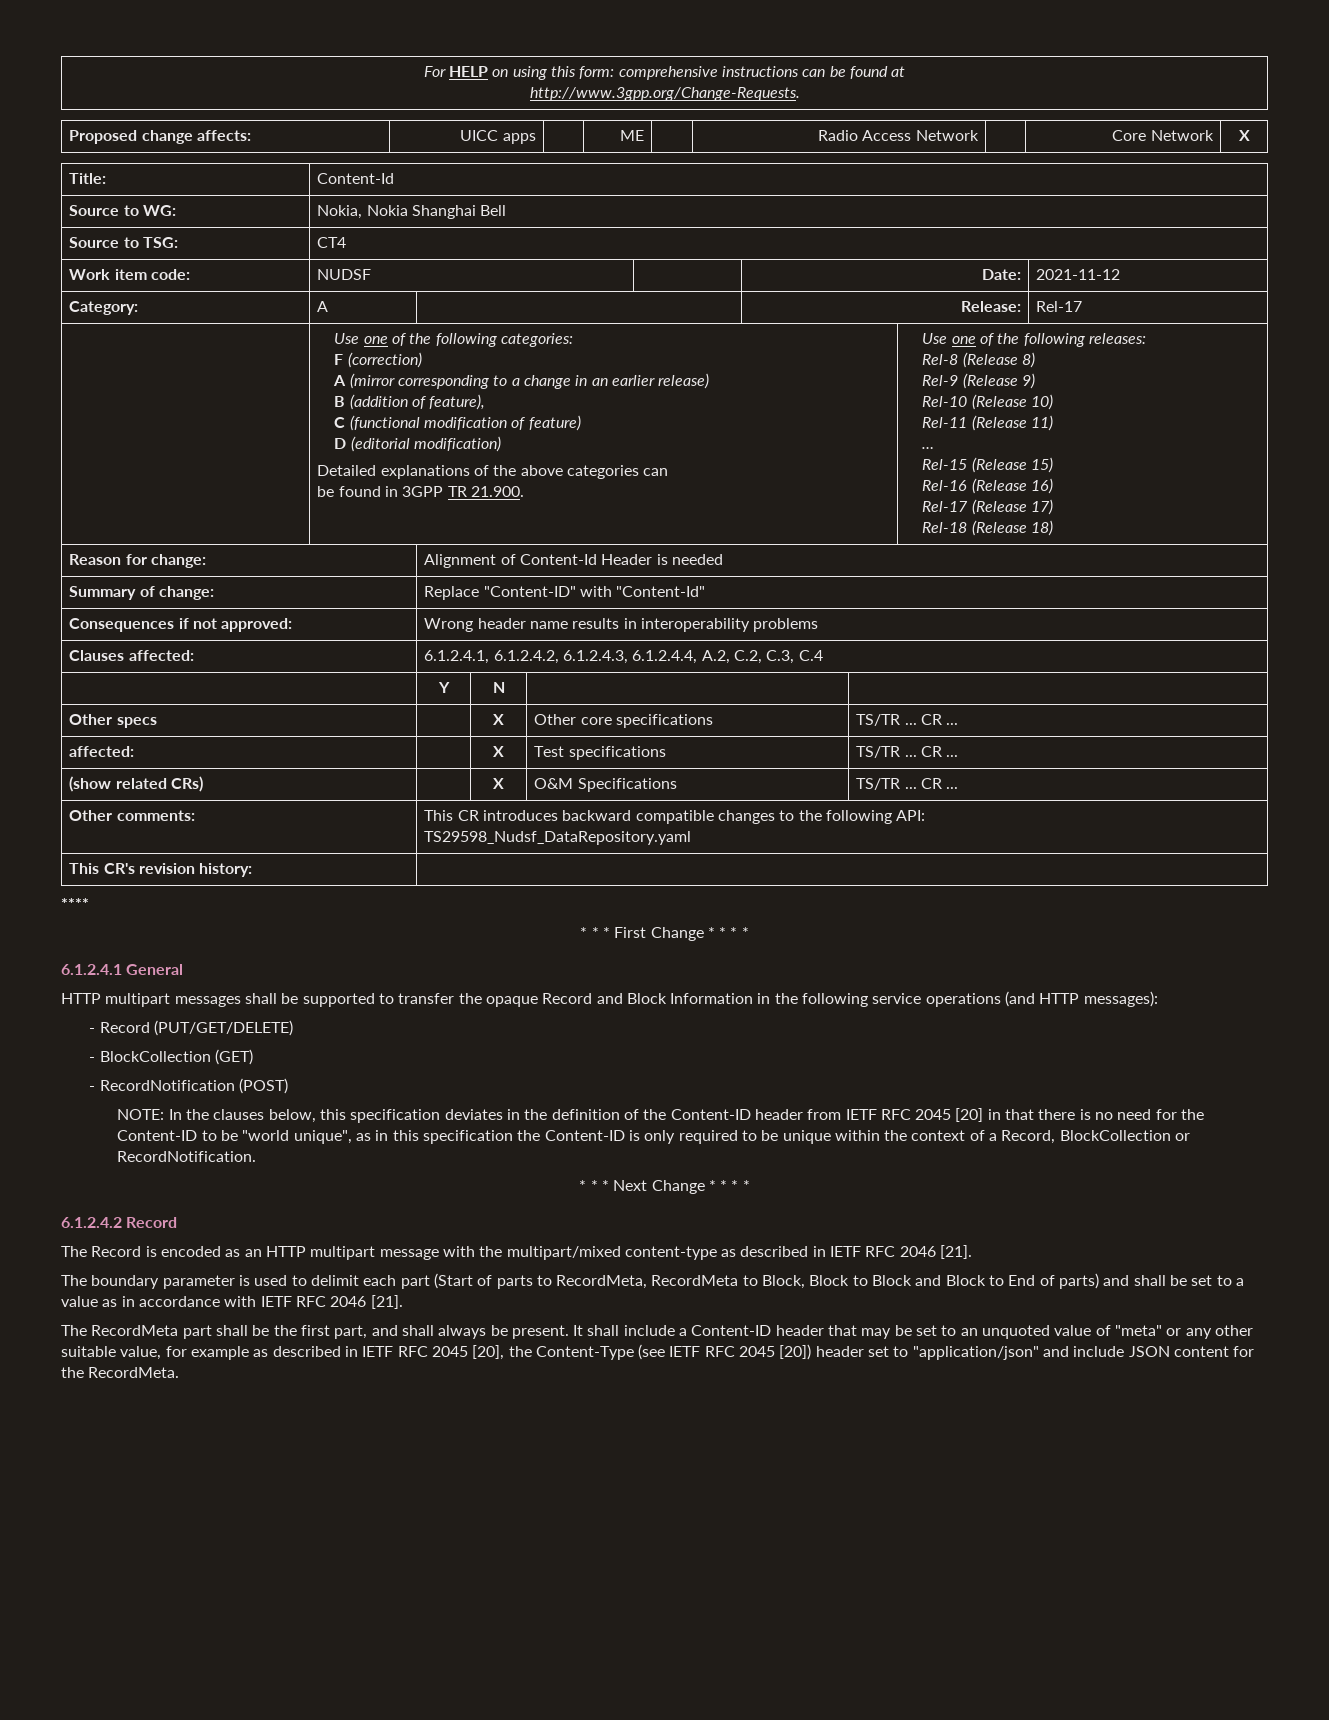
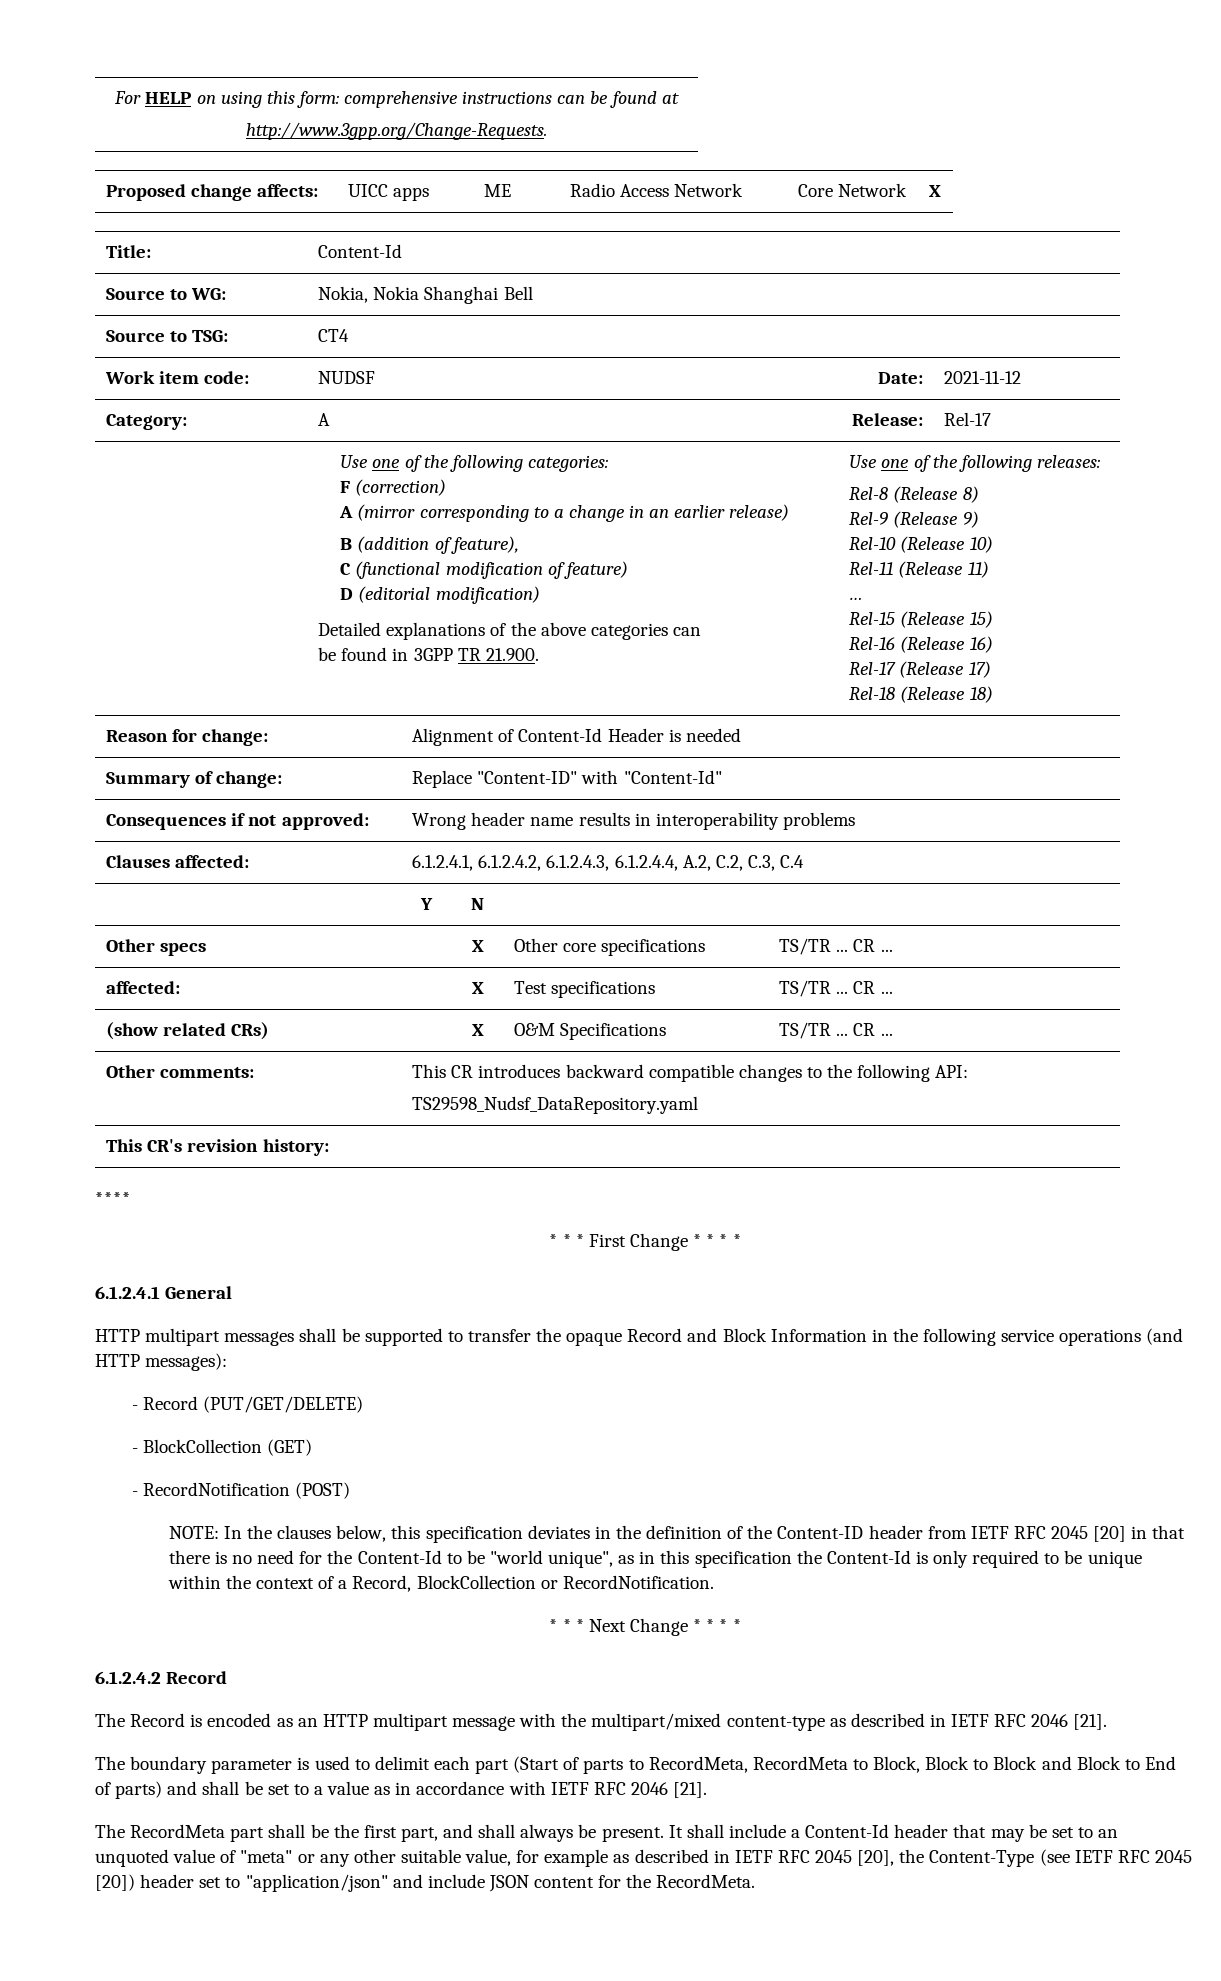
[117,1130,198,1141] Content-ID -> [357,1550,442,1564] Content-Id
[544,1130,625,1141] Content-ID -> [826,1550,911,1564] Content-Id
[691,1325,772,1336] Content-ID -> [805,1824,890,1838] Content-Id

